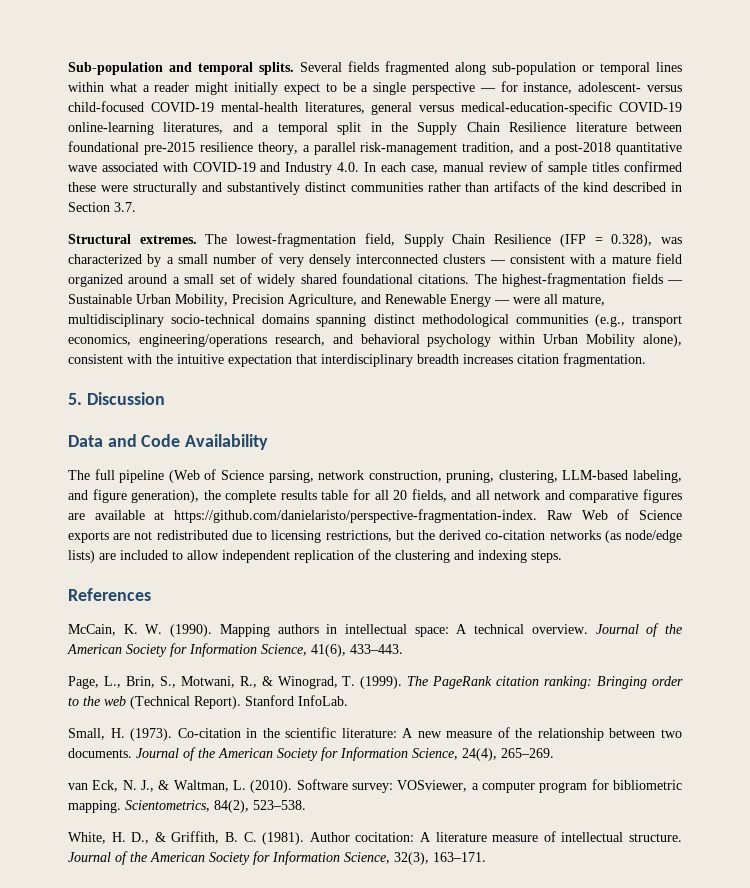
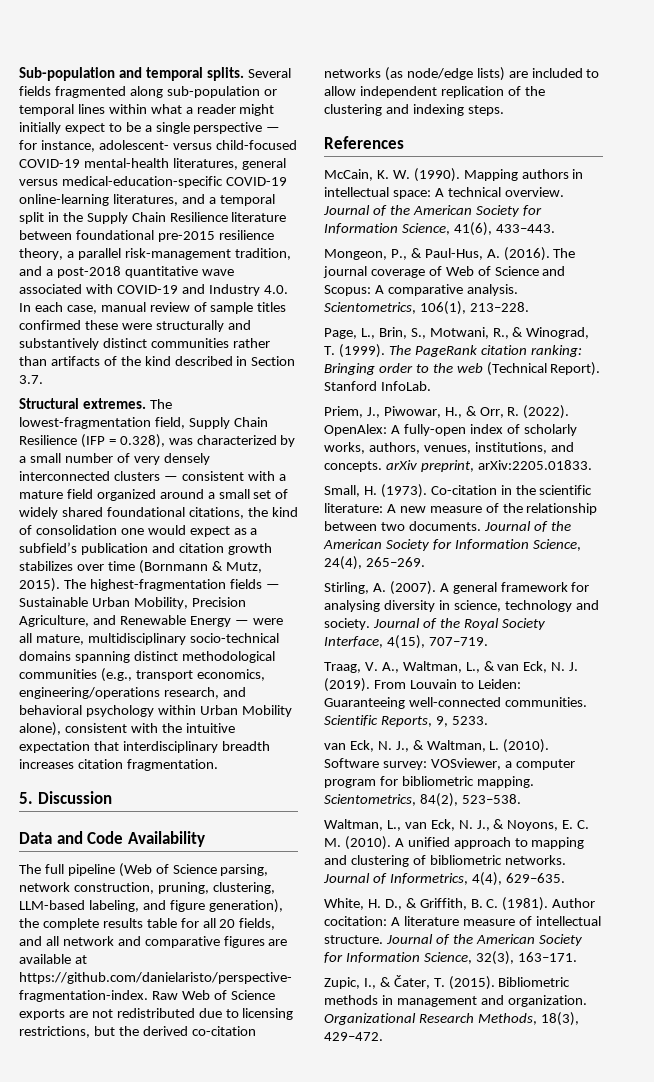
[418,274,470,284] citations. -> [188,507,298,519] [19,525,258,537] [19,542,272,555] [19,560,262,574] [19,578,60,592] citations, the kind of consolidation one would expect as a subfield’s publication and citation growth stabilizes over time (Bornmann & Mutz, 2015).
(403, 649) none -> [324,247,576,261] [323,266,566,278] [324,284,518,296] [324,301,529,315] // Mongeon, P., & Paul-Hus, A. (2016). The journal coverage of Web of Science and Scopus: A comparative analysis. Scientometrics, 106(1), 213–228.
(348, 700) none -> [324,405,570,419] [324,424,577,436] [324,442,574,454] [324,460,592,472] // Priem, J., Piwowar, H., & Orr, R. (2022). OpenAlex: A fully-open index of scholarly works, authors, venues, institutions, and concepts. arXiv preprint, arXiv:2205.01833.
(554, 753) none -> [324,581,590,595] [324,600,599,612] [324,618,546,630] [324,635,488,649] [324,661,579,673] [324,678,521,692] [324,697,587,709] [324,715,488,727] // Stirling, A. (2007). A general framework for analysing diversity in science, technology and society. Journal of the Royal Society Interface, 4(15), 707–719. // Traag, V. A., Waltman, L., & van Eck, N. J. (2019). From Louvain to Leiden: Guaranteeing well-connected communities. Scientific Reports, 9, 5233.
(306, 805) none -> [324,819,590,831] [324,836,585,850] [324,855,566,867] [323,872,565,886] // Waltman, L., van Eck, N. J., & Noyons, E. C. M. (2010). A unified approach to mapping and clustering of bibliometric networks. Journal of Informetrics, 4(4), 629–635.
(486, 857) none -> [324,975,571,990] [324,995,587,1007] [324,1012,579,1026] [324,1032,383,1041] // Zupic, I., & Čater, T. (2015). Bibliometric methods in management and organization. Organizational Research Methods, 18(3), 429–472.

